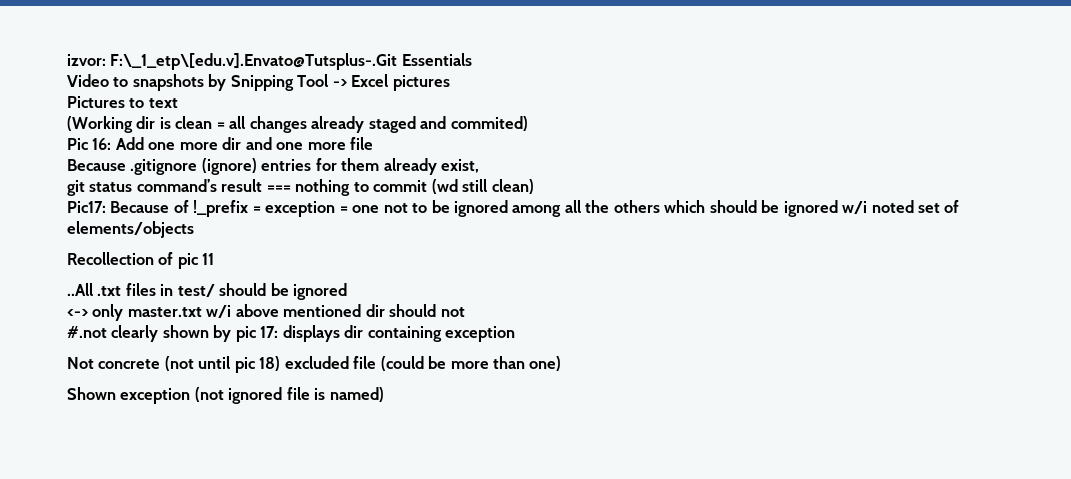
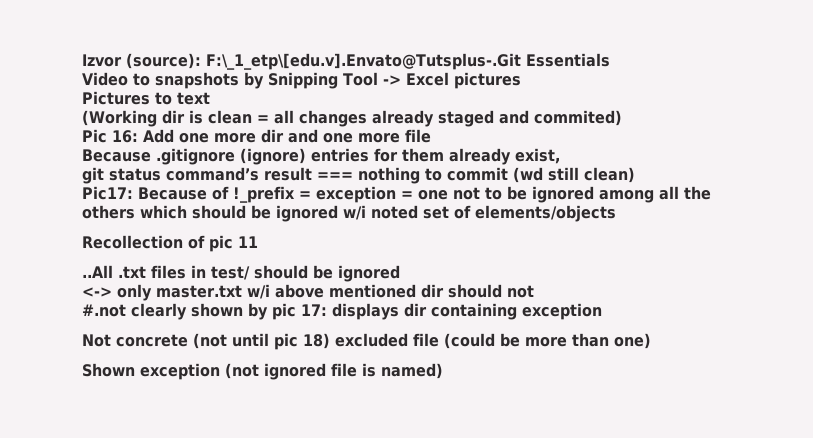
[67,54,106,66] izvor: -> [82,53,201,69] Izvor (source):

